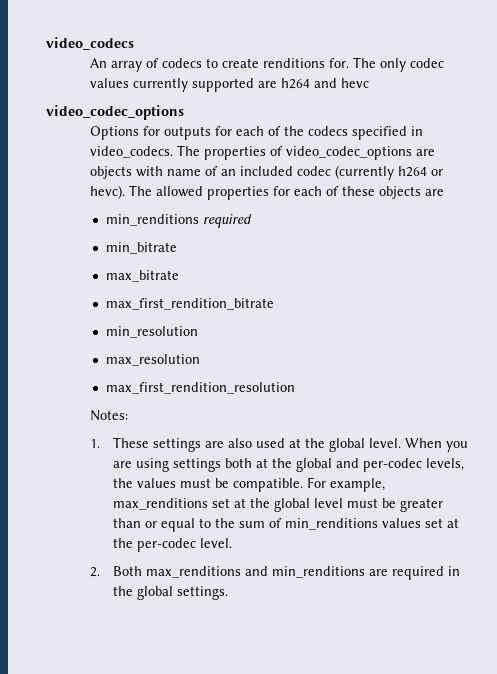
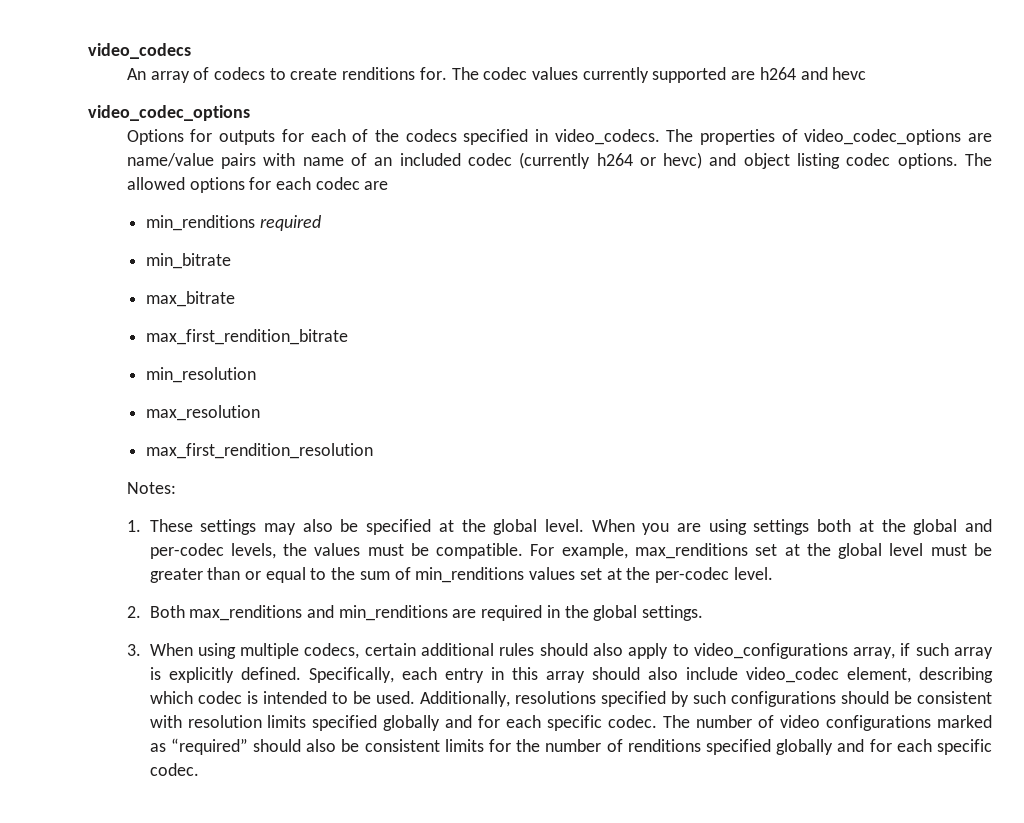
[380,58,407,72] only -> (479, 73) none
[90,166,133,179] objects -> [126,153,257,169] name/value pairs
[90,185,126,199] hevc). -> [663,152,958,169] hevc) and object listing codec options.
[207,186,422,200] properties for each of these objects -> [189,177,360,193] options for each codec
[204,438,285,448] are also used -> [263,519,432,535] may also be specified
(228, 593) none -> [126,643,993,659] [149,667,993,683] [149,691,993,707] [149,715,992,731] [149,738,992,755] [149,763,199,776] // 3. When using multiple codecs, certain additional rules should also apply to video_configurations array, if such array is explicitly defined. Specifically, each entry in this array should also include video_codec element, describing which codec is intended to be used. Additionally, resolutions specified by such configurations should be consistent with resolution limits specified globally and for each specific codec. The number of video configurations marked as “required” should also be consistent limits for the number of renditions specified globally and for each specific codec.

